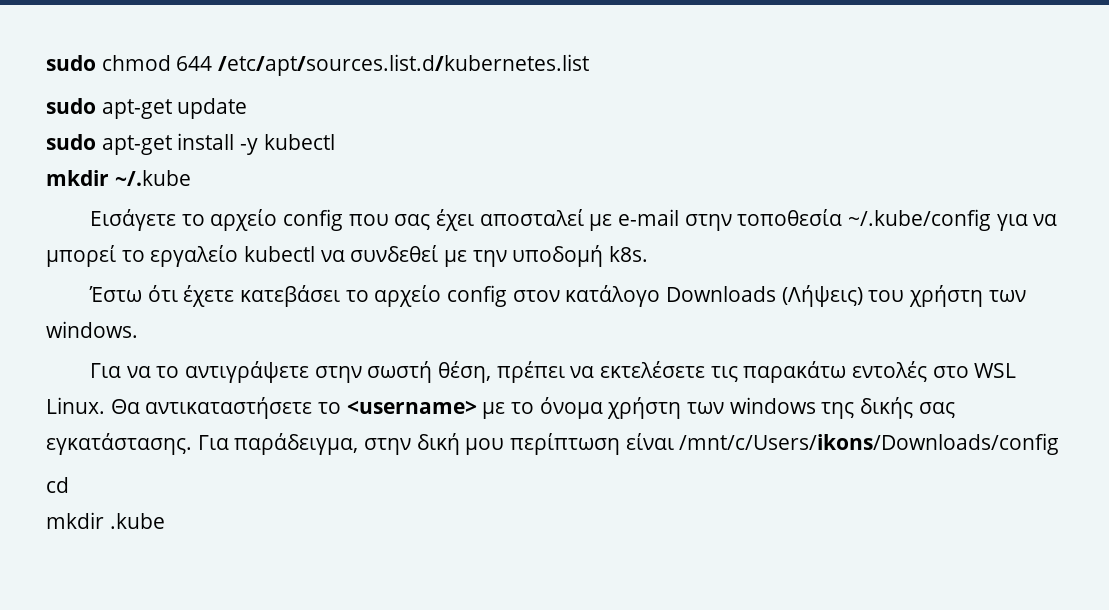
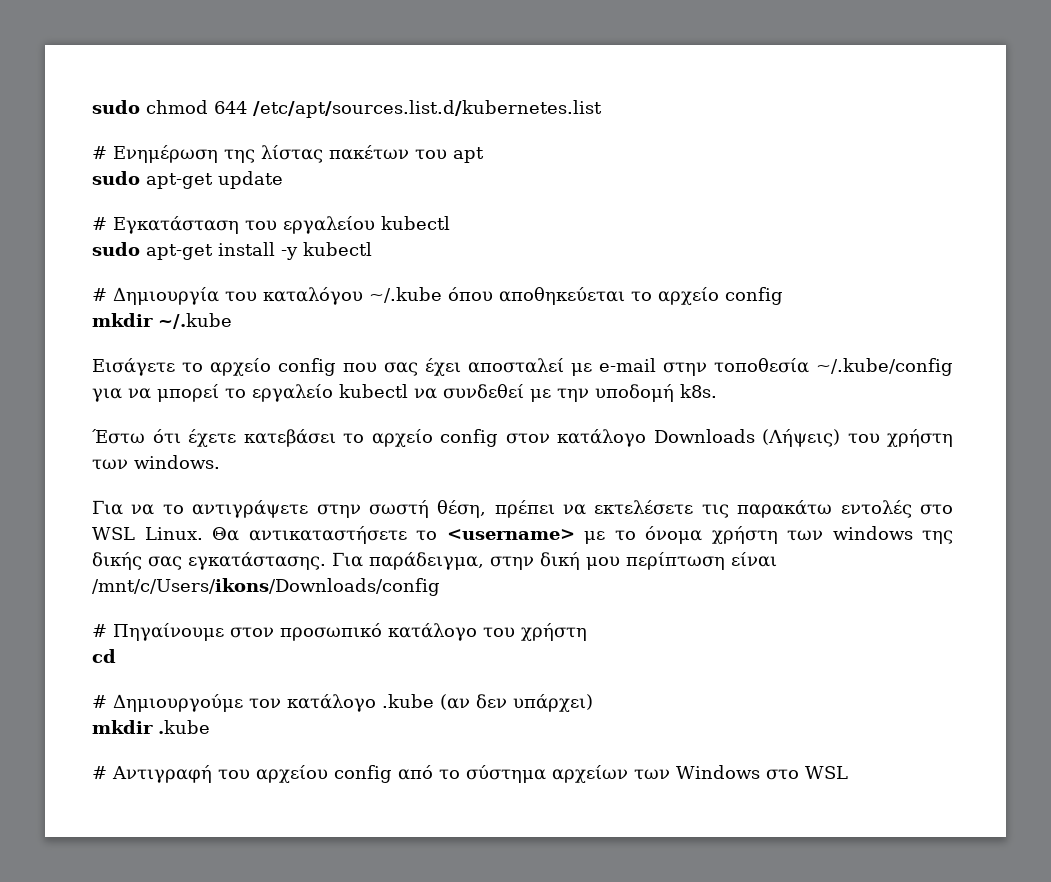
[46,98,248,119] sudo apt-get update -> [92,145,484,163] [92,171,283,189] [92,216,450,234] # Ενημέρωση της λίστας πακέτων του apt // sudo apt-get update // # Εγκατάσταση του εργαλείου kubectl
(335, 142) none -> [92,287,783,305] // # Δημιουργία του καταλόγου ~/.kube όπου αποθηκεύεται το αρχείο config
[46,477,69,493] [46,512,165,529] cd // mkdir .kube -> [92,623,587,641] [92,649,116,663] [92,694,593,712] [92,720,210,734] [92,765,848,783] # Πηγαίνουμε στον προσωπικό κατάλογο του χρήστη // cd // # Δημιουργούμε τον κατάλογο .kube (αν δεν υπάρχει) // mkdir .kube // # Αντιγραφή του αρχείου config από το σύστημα αρχείων των Windows στο WSL

